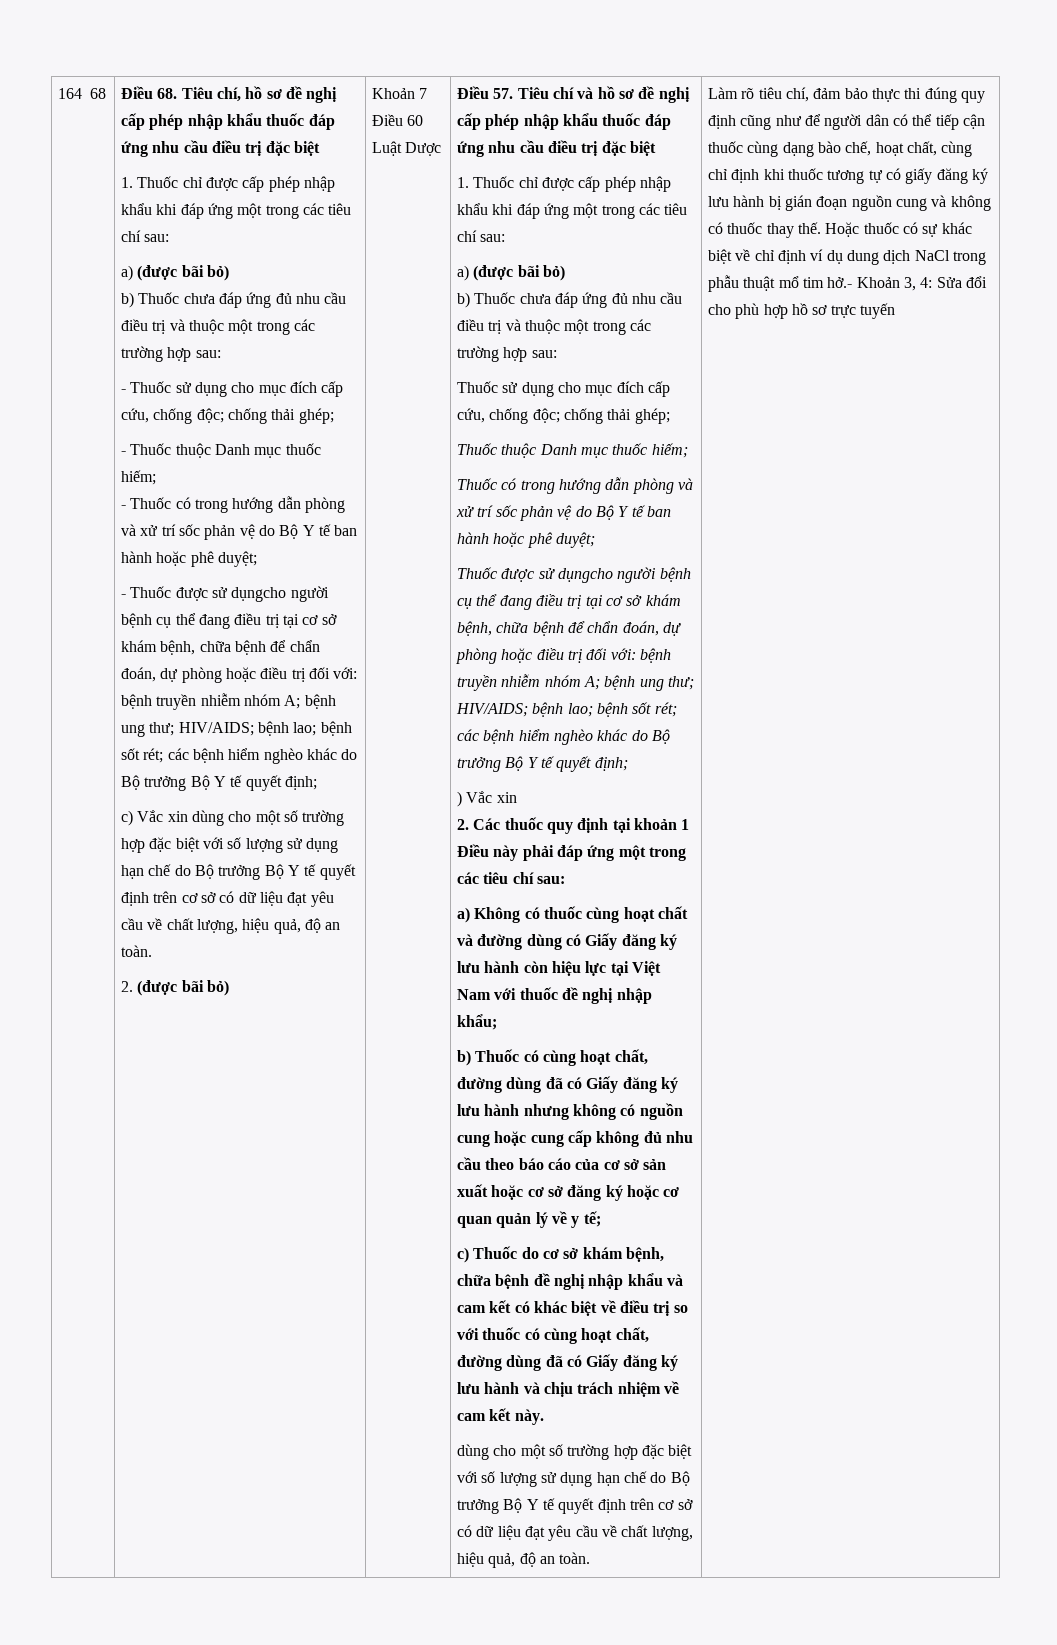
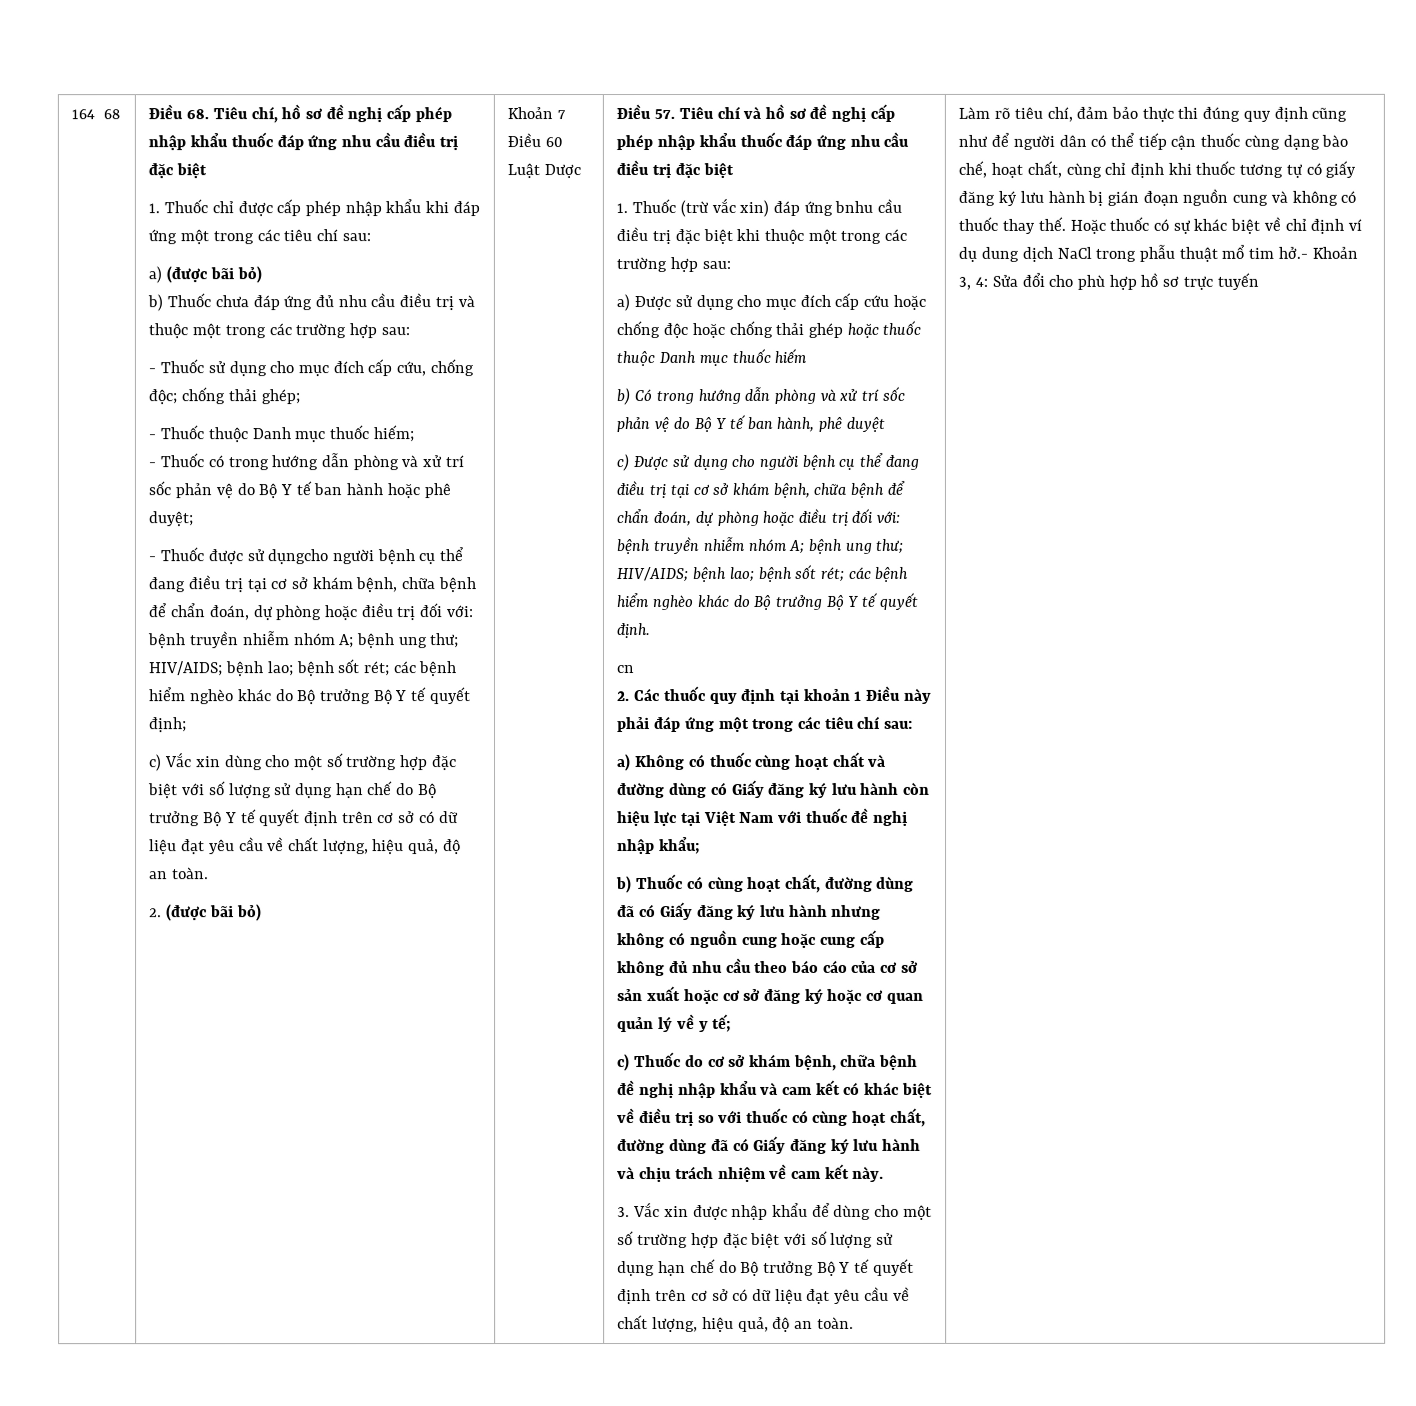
[518,176,672,192] [457,203,688,219] [457,230,506,242] [457,265,566,281] [457,292,683,308] [457,319,652,335] [457,346,557,362] [457,381,671,397] [457,408,670,424] [457,443,688,458] [457,478,517,490] chỉ được cấp phép nhập khẩu khi đáp ứng một trong các tiêu chí sau: // a) (được bãi bỏ) // b) Thuốc chưa đáp ứng đủ nhu cầu điều trị và thuộc một trong các trường hợp sau: // Thuốc sử dụng cho mục đích cấp cứu, chống độc; chống thải ghép; // Thuốc thuộc Danh mục thuốc hiếm; // Thuốc có -> [679,197,903,218] [616,227,908,245] [616,257,731,273] [616,292,926,312] [616,320,922,339] [616,348,808,367] [616,388,653,406] (trừ vắc xin) đáp ứng bnhu cầu điều trị đặc biệt khi thuộc một trong các trường hợp sau: // a) Được sử dụng cho mục đích cấp cứu hoặc chống độc hoặc chống thải ghép hoặc thuốc thuộc Danh mục thuốc hiếm // b) Có
[457,532,596,548] [457,567,614,583] hành hoặc phê duyệt; // Thuốc được sử dụngcho -> [776,416,885,432] [616,454,756,472] hành, phê duyệt // c) Được sử dụng cho
[594,757,628,771] [457,791,517,807] định; // ) Vắc xin -> [616,623,651,639] [616,665,635,674] định. // cn
(544, 1417) none -> [617,1202,830,1221] 3. Vắc xin được nhập khẩu để

